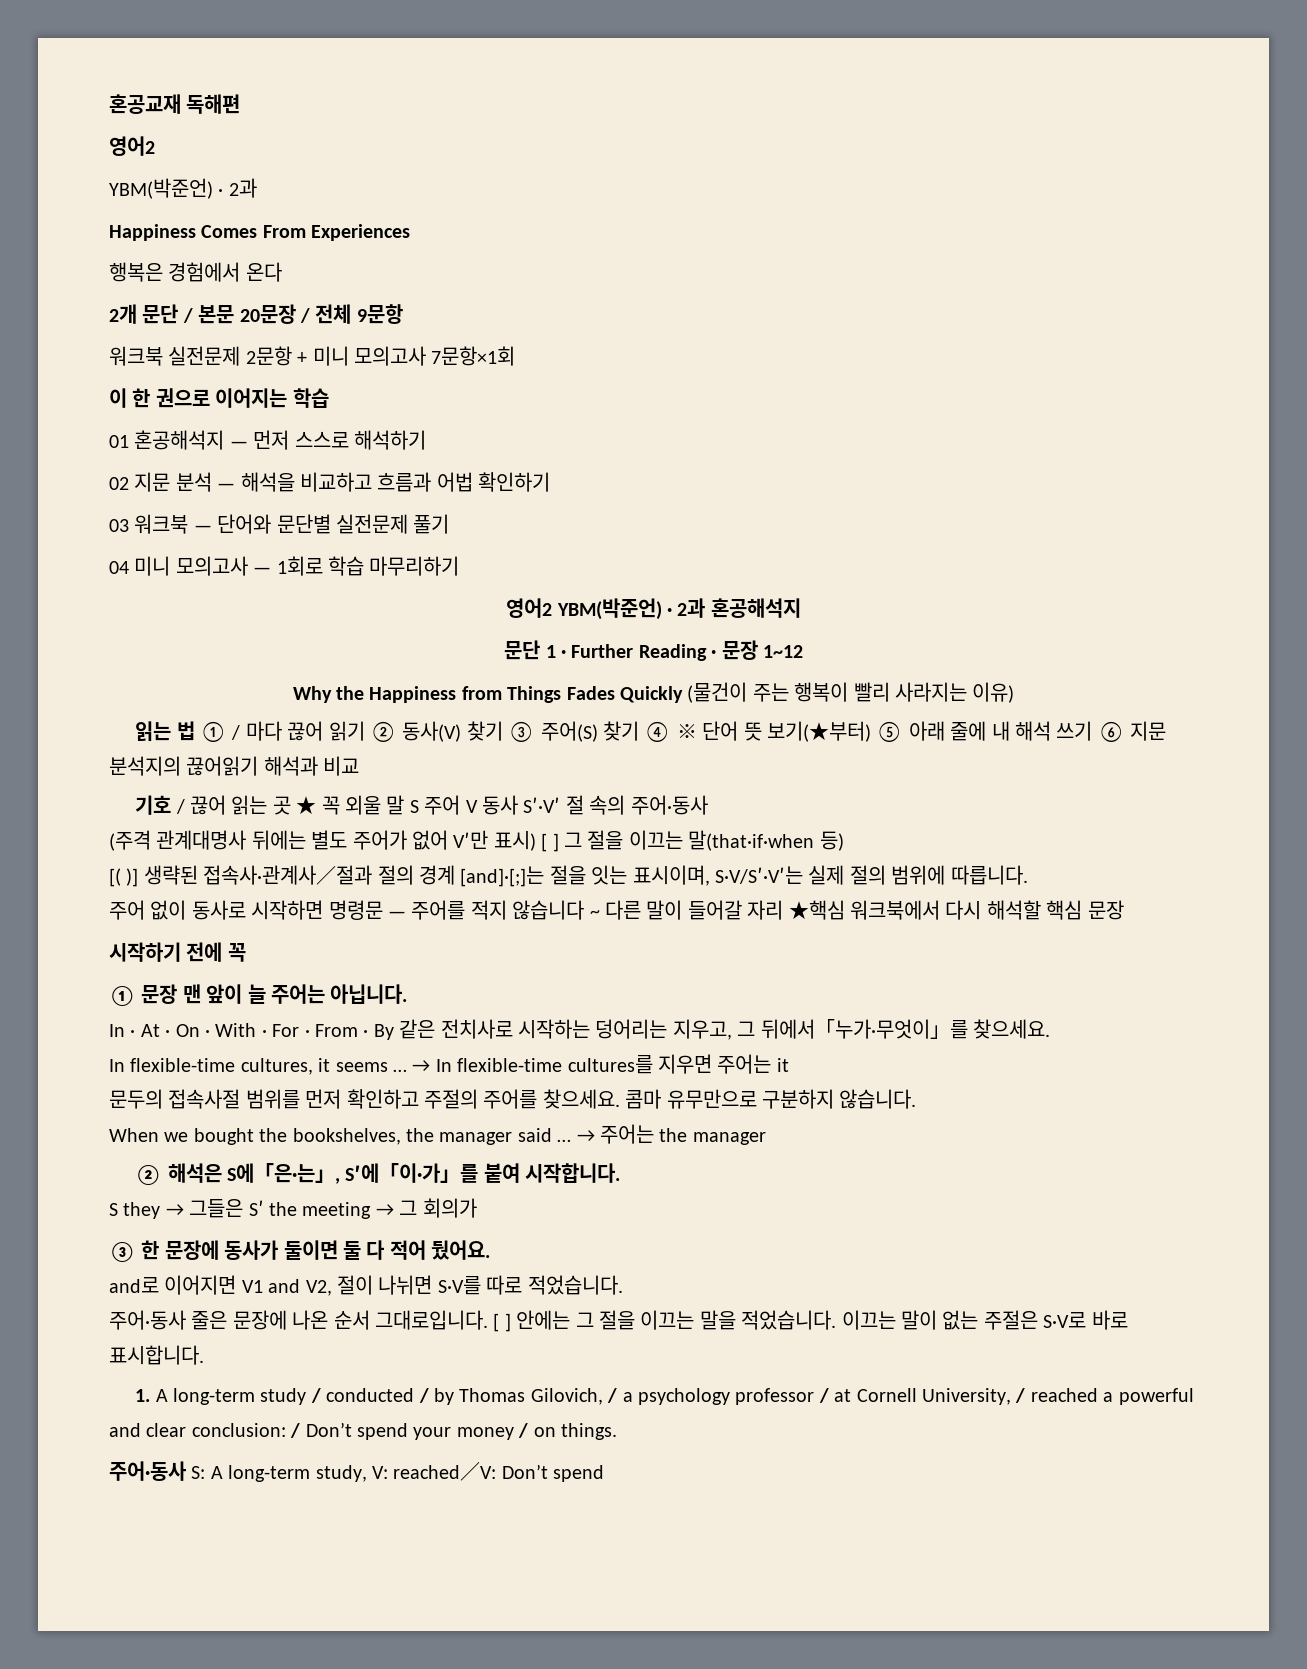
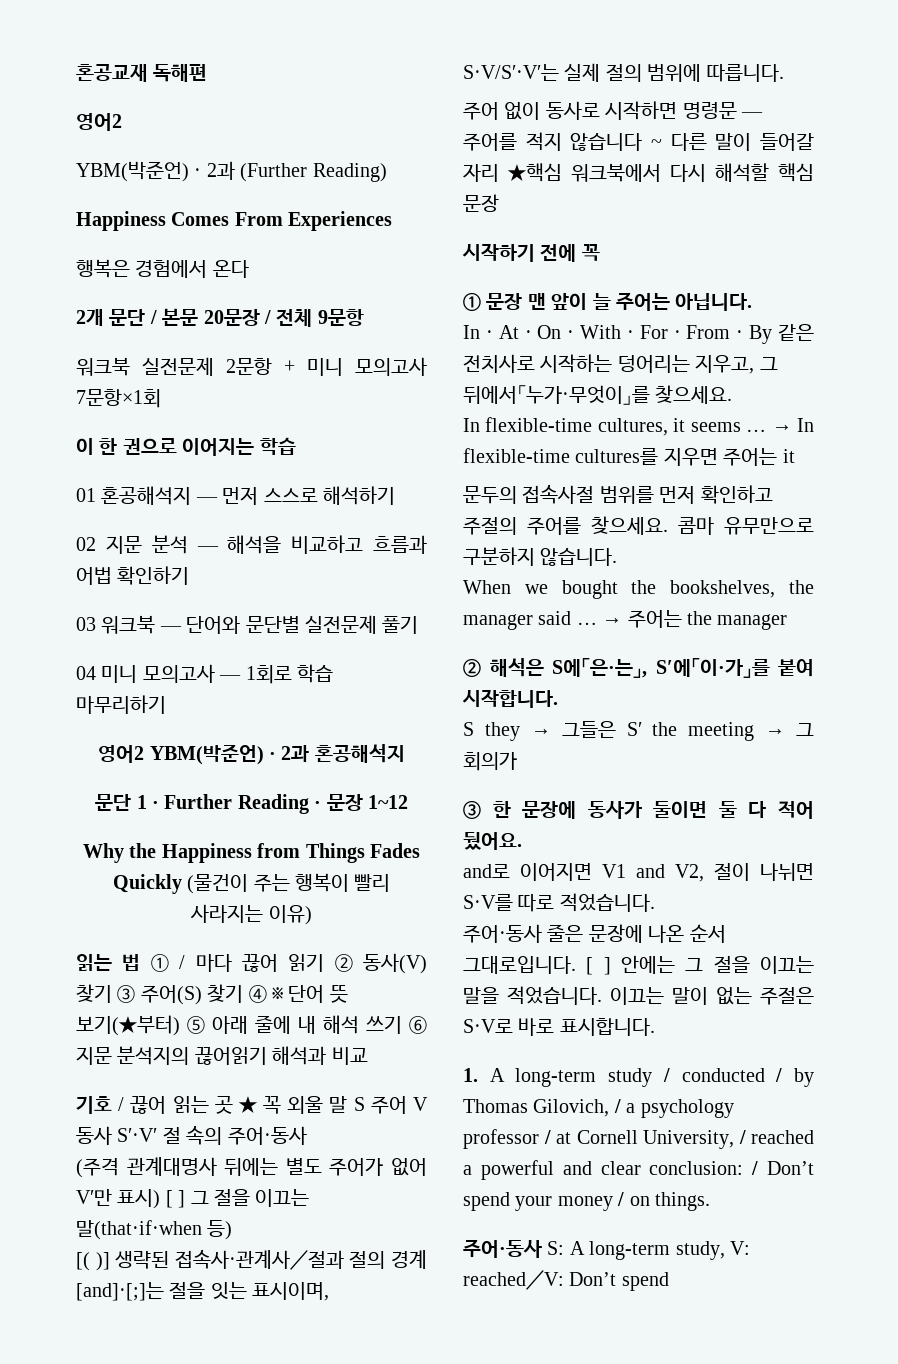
(257, 188) none -> [240,163,387,182] (Further Reading)

